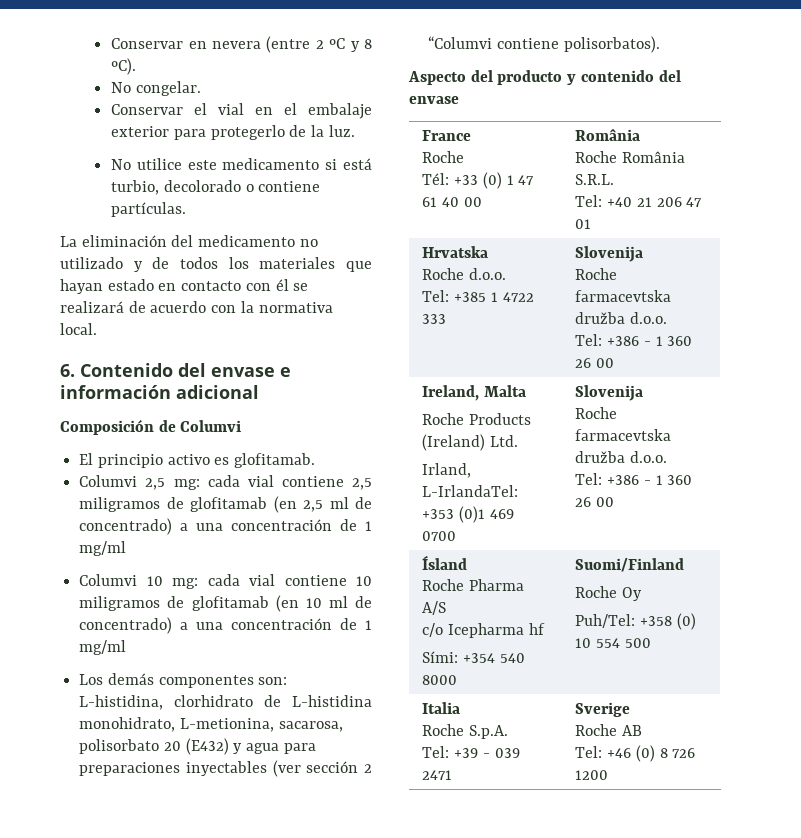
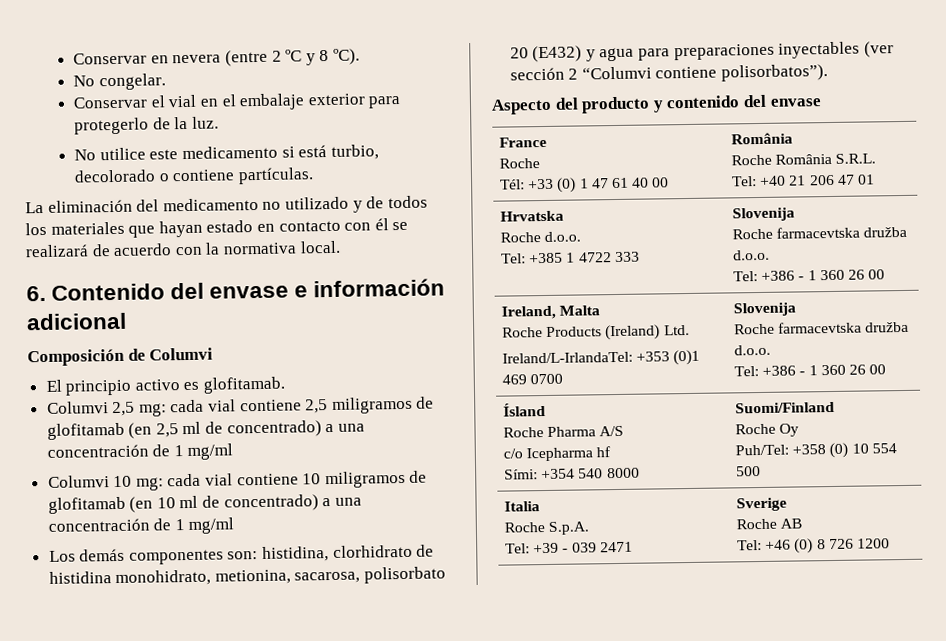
[79,695,164,710] L-histidina, -> [262,546,330,562] histidina,
[292,695,372,707] [79,717,274,732] L-histidina monohidrato, L-metionina, -> [48,569,291,587] histidina monohidrato, metionina,
[563,36,660,53] polisorbatos). -> [721,64,829,82] polisorbatos”).
[422,463,472,478] [422,485,519,497] Irland, L-IrlandaTel: -> [501,351,633,364] Ireland/L-IrlandaTel:

